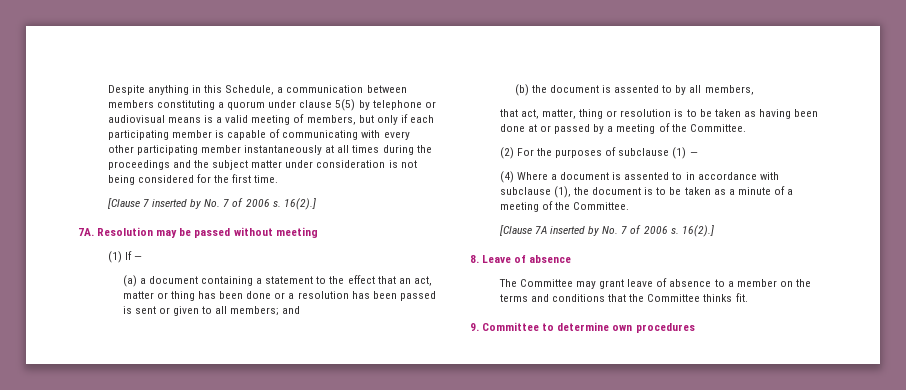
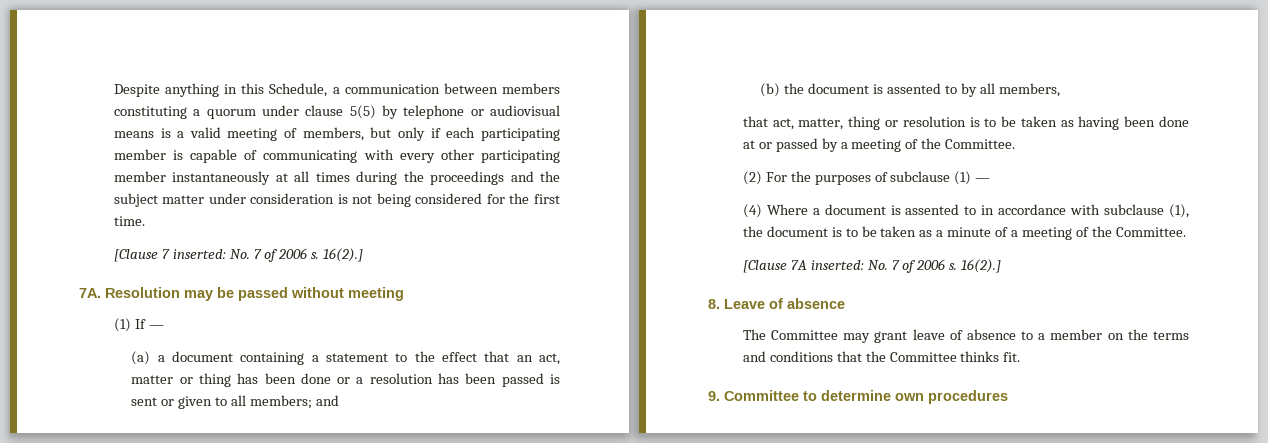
[152,199,202,209] inserted by -> [172,249,226,259] inserted:
[550,226,600,236] inserted by -> [810,260,864,270] inserted:

